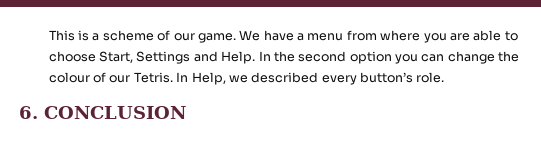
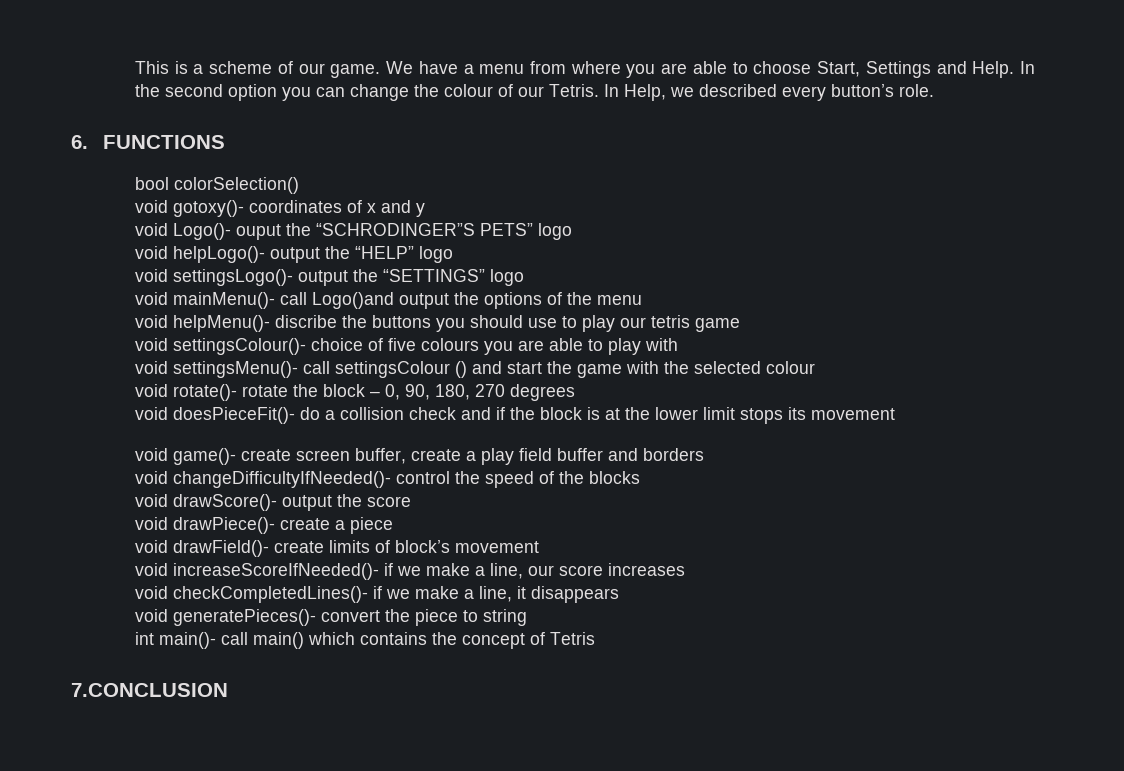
[44,106,187,119] CONCLUSION -> [102,135,225,149] [134,177,299,194] [134,200,425,217] [134,223,572,240] [134,246,453,263] [134,269,524,286] [134,292,642,309] [134,315,740,332] [134,338,678,355] [134,361,815,378] [134,384,575,401] [134,407,895,424] [134,448,704,465] [134,471,640,488] [134,494,411,511] [134,517,393,534] [134,540,539,557] [134,563,685,580] [134,586,619,603] [134,609,527,626] [134,632,595,649] [71,683,228,697] FUNCTIONS // bool colorSelection() // void gotoxy()- coordinates of x and y // void Logo()- ouput the “SCHRODINGER”S PETS” logo // void helpLogo()- output the “HELP” logo // void settingsLogo()- output the “SETTINGS” logo // void mainMenu()- call Logo()and output the options of the menu // void helpMenu()- discribe the buttons you should use to play our tetris game // void settingsColour()- choice of five colours you are able to play with // void settingsMenu()- call settingsColour () and start the game with the selected colour // void rotate()- rotate the block – 0, 90, 180, 270 degrees // void doesPieceFit()- do a collision check and if the block is at the lower limit stops its movement // void game()- create screen buffer, create a play field buffer and borders // void changeDifficultyIfNeeded()- control the speed of the blocks // void drawScore()- output the score // void drawPiece()- create a piece // void drawField()- create limits of block’s movement // void increaseScoreIfNeeded()- if we make a line, our score increases // void checkCompletedLines()- if we make a line, it disappears // void generatePieces()- convert the piece to string // int main()- call main() which contains the concept of Tetris // 7.CONCLUSION

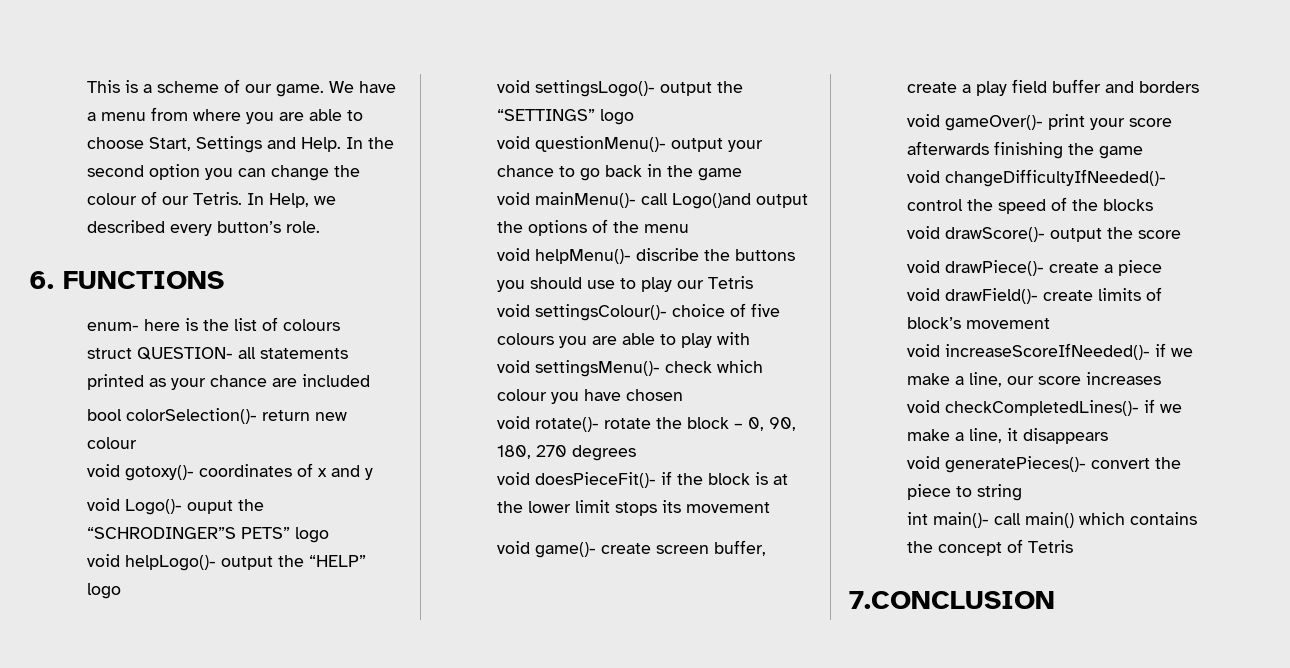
[134,177,299,194] bool colorSelection() -> [87,317,341,331] [87,347,349,360] [87,374,371,390] [87,408,348,424] [87,437,138,449] enum- here is the list of colours // struct QUESTION- all statements printed as your chance are included // bool colorSelection()- return new colour
(524, 277) none -> [497,136,764,152] [497,164,743,181] // void questionMenu()- output your chance to go back in the game
[650,315,740,332] tetris game -> [708,276,754,289] Tetris
[302,361,815,378] call settingsColour () and start the game with the selected colour -> [665,360,764,373] [497,389,684,404] check which colour you have chosen
[299,407,491,420] do a collision check and -> (657, 480) none
(704, 454) none -> [907,114,1173,131] [907,141,1144,159] // void gameOver()- print your score afterwards finishing the game

